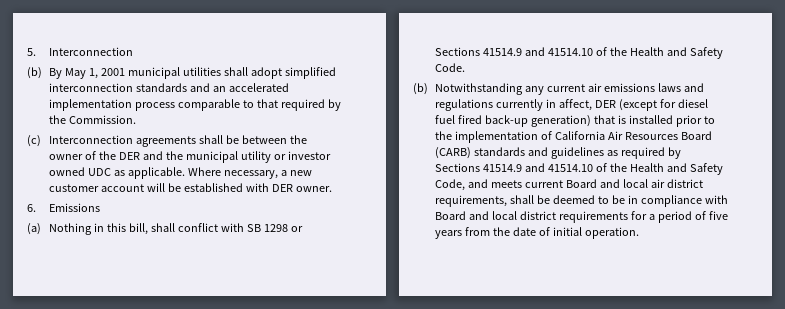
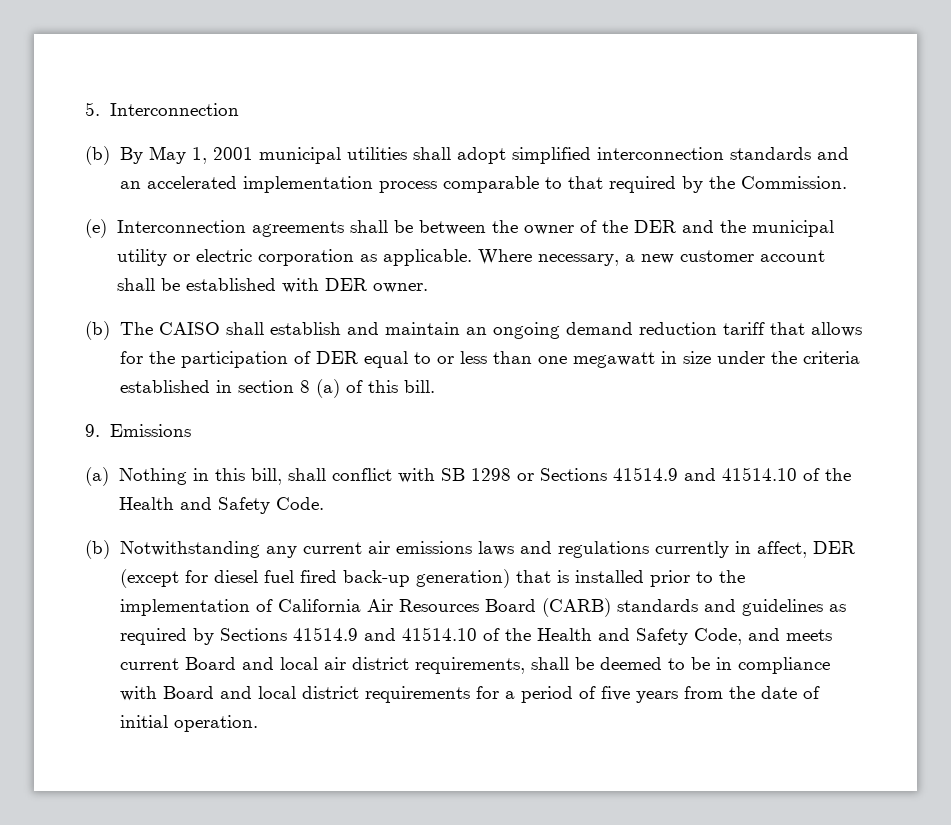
[27,135,41,147] (c) -> [85,219,107,238] (e)
[287,151,331,160] [48,167,111,176] investor owned UDC -> [195,249,354,266] electric corporation
[146,183,165,192] will -> [116,278,155,291] shall
[27,204,36,212] 6. -> [85,321,862,340] [119,351,860,368] [119,379,435,398] [85,424,100,437] (b) The CAISO shall establish and maintain an ongoing demand reduction tariff that allows for the participation of DER equal to or less than one megawatt in size under the criteria established in section 8 (a) of this bill. // 9.

